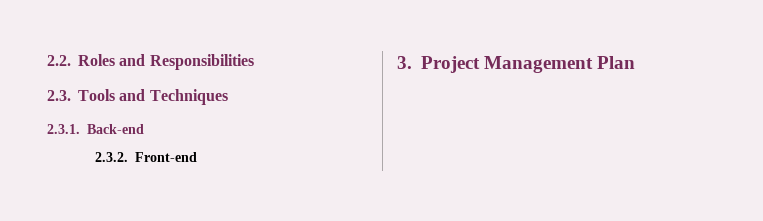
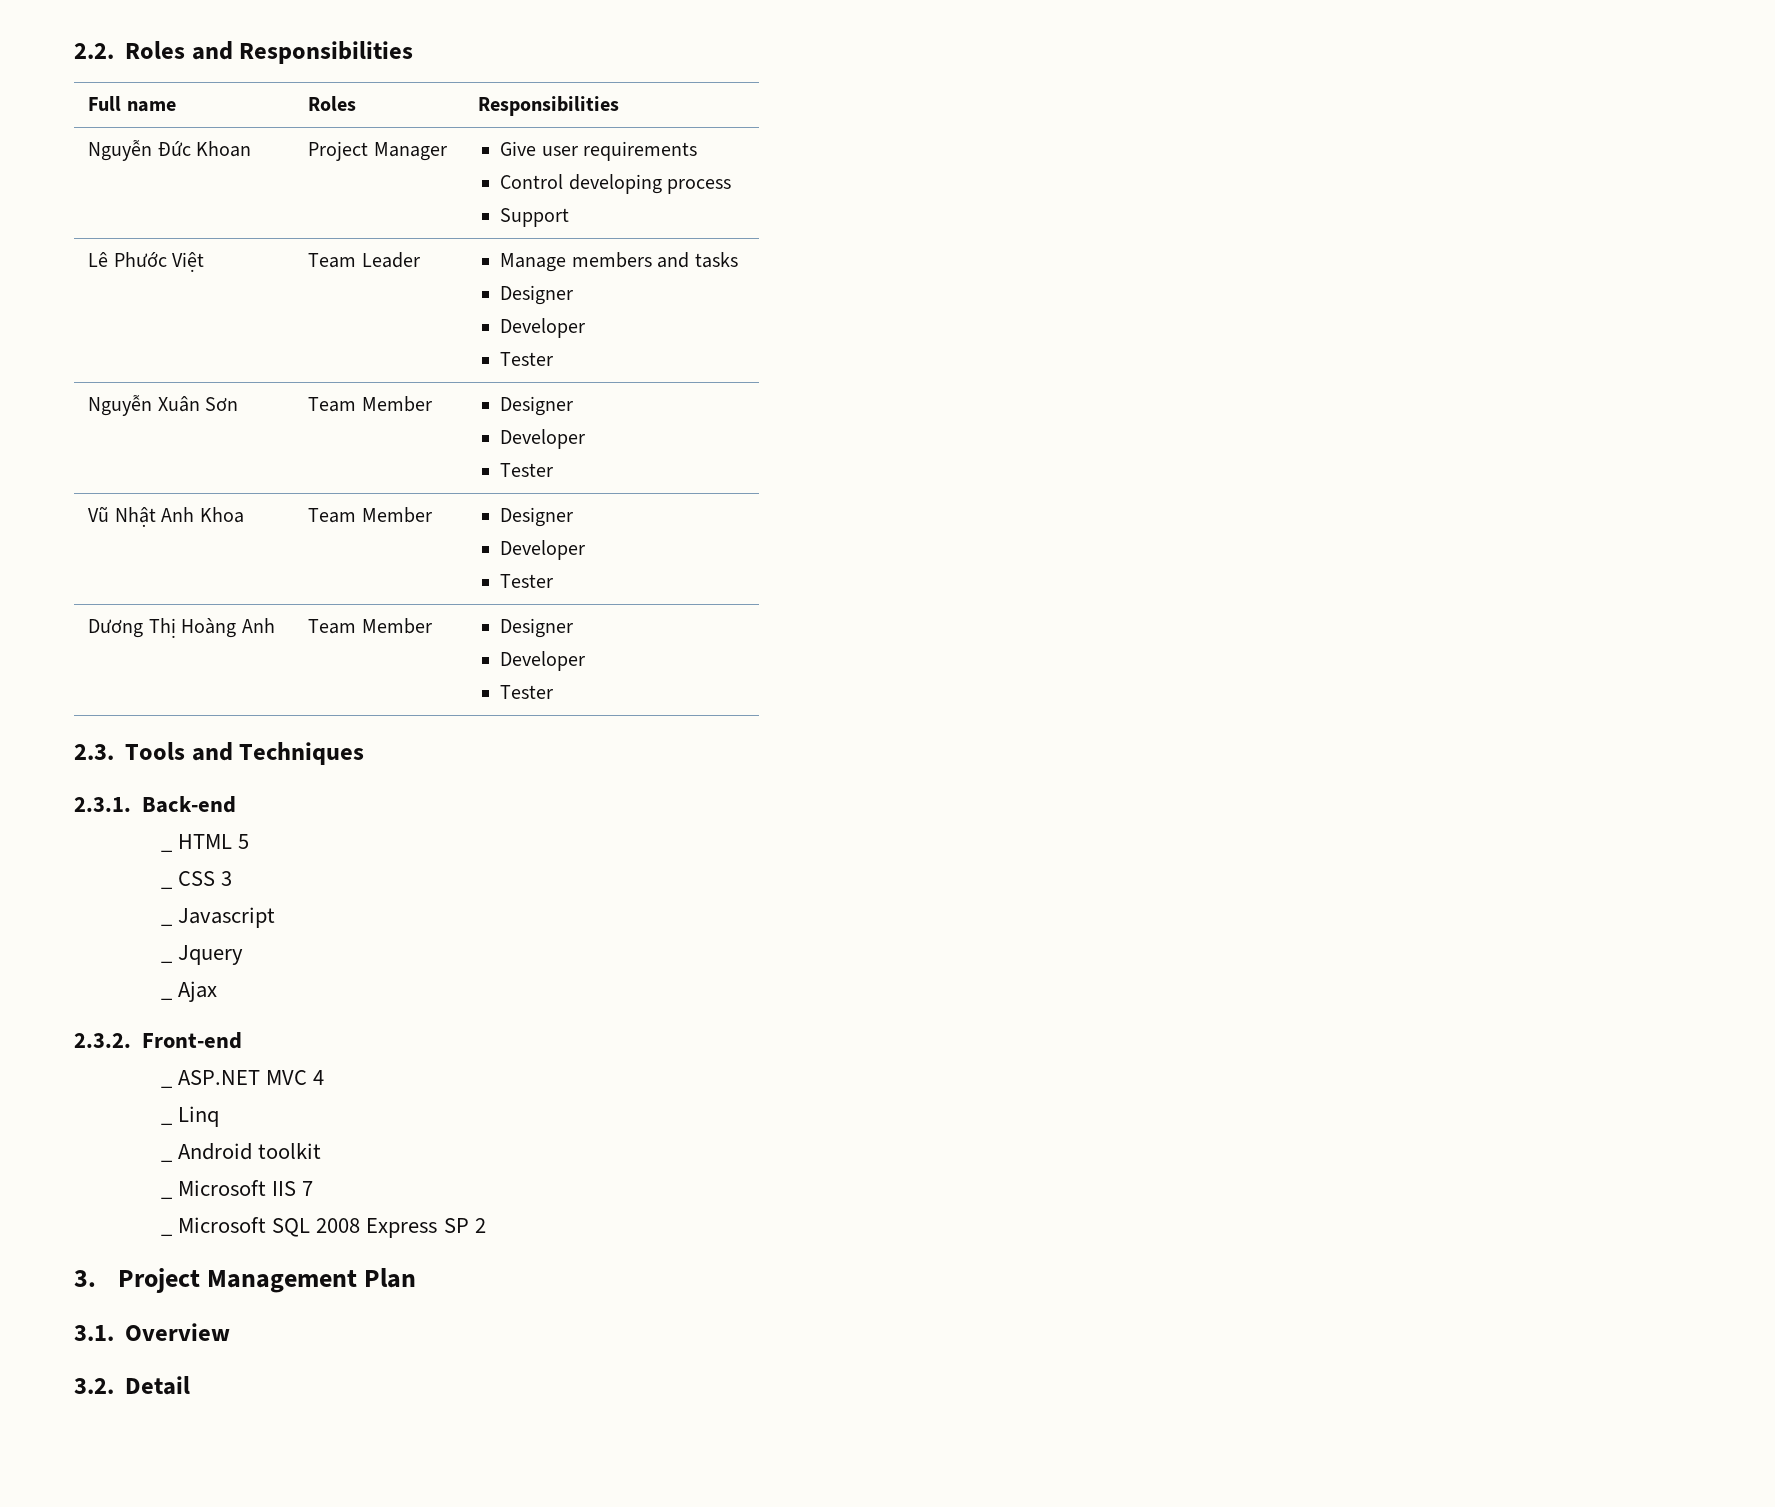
(254, 62) none -> [88,96,176,112] [308,96,357,111] [478,96,620,116] [88,140,252,161] [308,141,447,161] [500,141,698,161] [500,174,732,194] [500,208,570,227] [88,252,205,272] [308,252,420,268] [500,252,738,272] [500,285,574,305] [500,318,586,338] [500,352,554,366] [88,395,239,416] [308,396,432,412] [500,396,574,416] [500,429,586,449] [500,463,554,477] [88,506,244,527] [308,507,432,523] [500,507,574,527] [500,540,586,560] [500,574,554,588] [88,618,275,638] [308,618,432,634] [500,618,574,638] [500,651,586,671] [500,685,554,699] // Full name | Roles | Responsibilities // Nguyễn Đức Khoan | Project Manager | Give user requirements // Control developing process // Support // Lê Phước Việt | Team Leader | Manage members and tasks // Designer // Developer // Tester // Nguyễn Xuân Sơn | Team Member | Designer // Developer // Tester // Vũ Nhật Anh Khoa | Team Member | Designer // Developer // Tester // Dương Thị Hoàng Anh | Team Member | Designer // Developer // Tester
[95,152,198,162] 2.3.2. Front-end -> [161,849,173,852] [178,834,250,849] [161,886,173,889] [178,871,233,886] [161,907,276,928] [161,945,244,965] [161,981,218,1002] [74,1032,243,1049] [161,1085,173,1088] [178,1070,325,1085] [161,1106,220,1127] [161,1143,322,1162] [161,1196,173,1199] [178,1180,314,1196] [161,1233,173,1236] [178,1217,486,1238] _ HTML 5 // _ CSS 3 // _ Javascript // _ Jquery // _ Ajax // 2.3.2. Front-end // _ ASP.NET MVC 4 // _ Linq // _ Android toolkit // _ Microsoft IIS 7 // _ Microsoft SQL 2008 Express SP 2
(636, 62) none -> [74,1323,231,1341] [74,1376,191,1395] // 3.1. Overview // 3.2. Detail

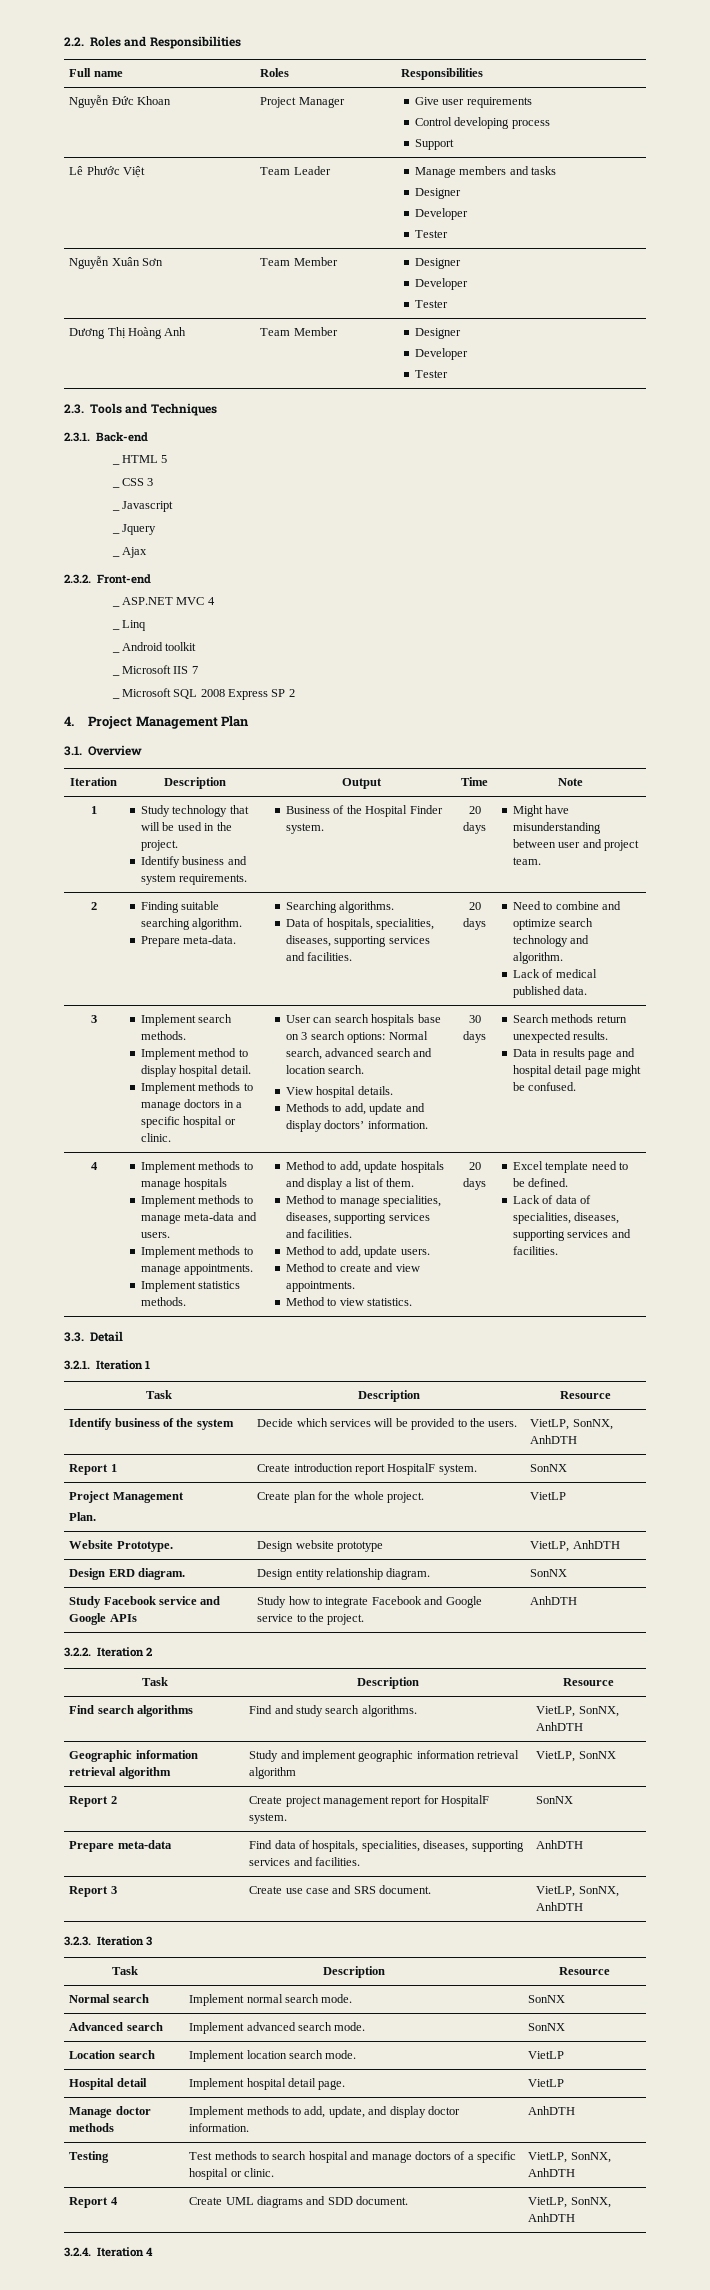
[88,506,244,527] [308,507,432,523] [500,507,574,527] [500,540,586,560] [500,574,554,588] // Vũ Nhật Anh Khoa | Team Member | Designer // Developer // Tester -> (449, 304) none
[74,1270,96,1287] 3. -> [64,716,74,726] 4.
[74,1376,191,1395] // 3.2. Detail -> [70,777,117,786] [164,777,226,789] [341,778,382,789] [461,777,488,786] [557,778,583,786] [90,806,97,814] [141,805,249,817] [141,822,232,831] [141,840,179,851] [141,856,247,868] [141,874,248,885] [286,805,443,817] [286,823,325,834] [468,806,481,814] [463,822,486,834] [513,805,570,817] [513,822,602,834] [513,839,640,851] [513,857,542,865] [90,902,97,910] [141,901,220,913] [141,918,243,930] [141,935,237,947] [286,901,395,913] [286,918,435,930] [286,935,430,947] [286,952,353,961] [468,902,481,910] [463,918,486,930] [513,901,622,910] [513,918,594,930] [513,935,590,947] [513,952,564,964] [513,969,597,978] [513,986,588,998] [90,1015,97,1023] [141,1014,233,1026] [141,1031,187,1040] [141,1048,248,1060] [141,1065,251,1077] [141,1082,253,1094] [141,1099,243,1111] [141,1116,236,1128] [141,1133,172,1142] [286,1014,441,1026] [286,1031,428,1043] [286,1048,433,1060] [286,1065,365,1074] [286,1086,393,1098] [286,1103,425,1115] [286,1120,428,1132] [468,1015,481,1023] [463,1031,486,1043] [513,1014,627,1023] [513,1031,609,1043] [513,1048,635,1060] [513,1065,642,1077] [513,1082,577,1091] [90,1162,98,1170] [141,1161,253,1173] [141,1178,228,1190] [141,1195,253,1207] [141,1212,257,1224] [141,1232,171,1238] [141,1246,253,1258] [141,1264,254,1275] [141,1280,241,1292] [141,1297,187,1306] [286,1161,444,1173] [286,1178,414,1190] [286,1195,442,1207] [286,1212,430,1224] [286,1229,353,1238] [286,1246,430,1258] [286,1263,420,1272] [286,1281,356,1292] [286,1297,413,1306] [468,1162,481,1170] [463,1178,486,1190] [513,1161,629,1173] [513,1178,569,1187] [513,1195,592,1204] [513,1212,620,1224] [513,1229,631,1241] [513,1246,559,1255] [64,1331,124,1342] [64,1360,151,1370] [145,1390,172,1399] [358,1390,420,1402] [560,1391,611,1399] [69,1418,234,1430] [257,1418,518,1430] [530,1419,613,1430] [530,1435,578,1444] [69,1464,117,1475] [257,1463,477,1475] [530,1464,568,1472] [69,1491,184,1503] [69,1512,97,1521] [257,1491,425,1503] [530,1492,567,1500] [69,1540,173,1552] [257,1540,384,1552] [530,1540,620,1552] [69,1568,186,1580] [257,1568,431,1580] [530,1569,568,1577] [69,1596,221,1608] [69,1613,137,1625] [257,1596,482,1608] [257,1613,365,1625] [530,1596,578,1605] [64,1647,153,1657] [141,1677,168,1686] [357,1677,419,1689] [563,1678,614,1686] [69,1705,194,1717] [249,1705,417,1717] [536,1706,619,1717] [536,1722,584,1731] [69,1750,198,1762] [69,1767,171,1779] [249,1750,520,1762] [249,1767,297,1779] [536,1751,616,1762] [69,1796,117,1807] [249,1795,490,1807] [249,1813,288,1824] [536,1796,574,1804] [69,1840,172,1852] [249,1840,524,1852] [249,1857,361,1866] [536,1840,584,1849] [69,1886,117,1897] [249,1885,432,1894] [536,1886,619,1897] [536,1902,584,1911] [64,1936,153,1946] [111,1966,138,1975] [323,1966,385,1978] [559,1967,610,1975] [69,1994,149,2003] [189,1994,353,2006] [528,1995,566,2003] [69,2022,163,2031] [189,2022,366,2034] [528,2023,566,2031] [69,2050,155,2059] [189,2050,357,2062] [528,2051,565,2059] [69,2078,147,2090] [189,2078,346,2090] [528,2079,565,2087] [69,2106,151,2118] [69,2123,115,2132] [189,2106,460,2118] [189,2123,250,2132] [528,2106,576,2115] [69,2151,110,2163] [189,2151,517,2163] [189,2168,275,2180] [528,2152,611,2163] [528,2168,576,2177] [69,2197,118,2208] [189,2196,409,2208] [528,2197,611,2208] [528,2213,576,2222] [64,2247,154,2257] // Iteration | Description | Output | Time | Note // 1 | Study technology that will be used in the project. // Identify business and system requirements. | Business of the Hospital Finder system. | 20 days | Might have misunderstanding between user and project team. // 2 | Finding suitable searching algorithm. // Prepare meta-data. | Searching algorithms. // Data of hospitals, specialities, diseases, supporting services and facilities. | 20 days | Need to combine and optimize search technology and algorithm. // Lack of medical published data. // 3 | Implement search methods. // Implement method to display hospital detail. // Implement methods to manage doctors in a specific hospital or clinic. | User can search hospitals base on 3 search options: Normal search, advanced search and location search. // View hospital details. // Methods to add, update and display doctors’ information. | 30 days | Search methods return unexpected results. // Data in results page and hospital detail page might be confused. // 4 | Implement methods to manage hospitals // Implement methods to manage meta-data and users. // Implement methods to manage appointments. // Implement statistics methods. | Method to add, update hospitals and display a list of them. // Method to manage specialities, diseases, supporting services and facilities. // Method to add, update users. // Method to create and view appointments. // Method to view statistics. | 20 days | Excel template need to be defined. // Lack of data of specialities, diseases, supporting services and facilities. // 3.3. Detail // 3.2.1. Iteration 1 // Task | Description | Resource // Identify business of the system | Decide which services will be provided to the users. | VietLP, SonNX, AnhDTH // Report 1 | Create introduction report HospitalF system. | SonNX // Project Management // Plan. | Create plan for the whole project. | VietLP // Website Prototype. | Design website prototype | VietLP, AnhDTH // Design ERD diagram. | Design entity relationship diagram. | SonNX // Study Facebook service and Google APIs | Study how to integrate Facebook and Google service to the project. | AnhDTH // 3.2.2. Iteration 2 // Task | Description | Resource // Find search algorithms | Find and study search algorithms. | VietLP, SonNX, AnhDTH // Geographic information retrieval algorithm | Study and implement geographic information retrieval algorithm | VietLP, SonNX // Report 2 | Create project management report for HospitalF system. | SonNX // Prepare meta-data | Find data of hospitals, specialities, diseases, supporting services and facilities. | AnhDTH // Report 3 | Create use case and SRS document. | VietLP, SonNX, AnhDTH // 3.2.3. Iteration 3 // Task | Description | Resource // Normal search | Implement normal search mode. | SonNX // Advanced search | Implement advanced search mode. | SonNX // Location search | Implement location search mode. | VietLP // Hospital detail | Implement hospital detail page. | VietLP // Manage doctor methods | Implement methods to add, update, and display doctor information. | AnhDTH // Testing | Test methods to search hospital and manage doctors of a specific hospital or clinic. | VietLP, SonNX, AnhDTH // Report 4 | Create UML diagrams and SDD document. | VietLP, SonNX, AnhDTH // 3.2.4. Iteration 4

